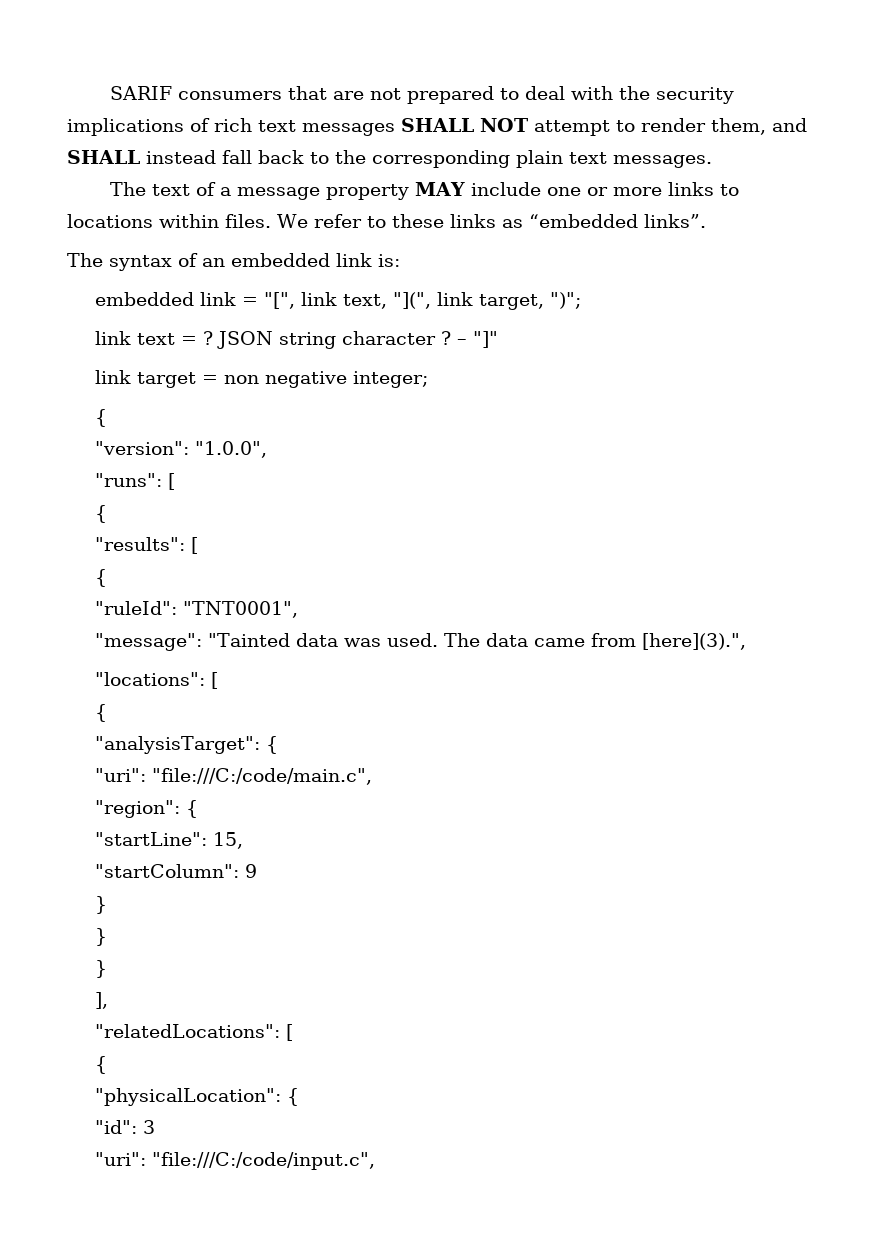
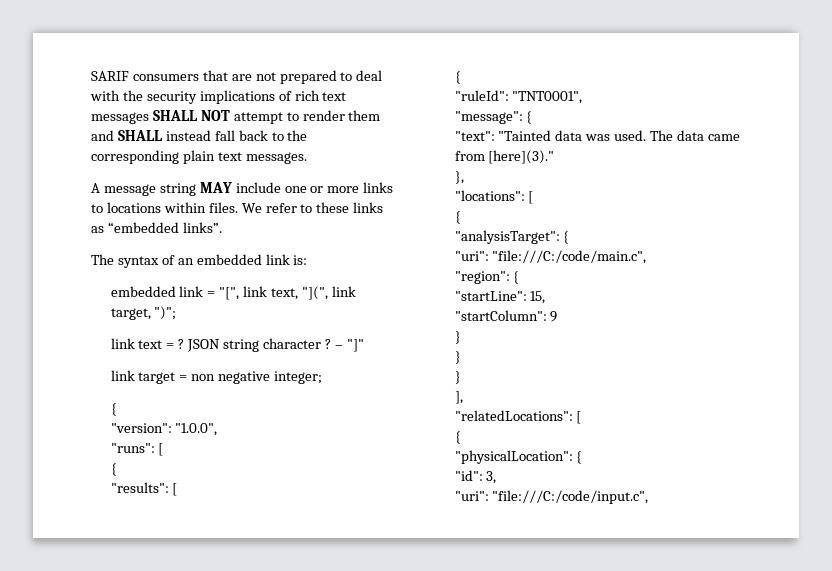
[711,118,766,135] them, -> [348,110,381,121] them
[110,182,410,200] The text of a message property -> [91,183,196,196] A message string
(202, 642) none -> [526,111,533,124] [454,131,495,141] { // "text":
[641,633,746,650] [here](3).", -> [488,150,555,164] [454,171,464,184] [here](3)." // },
[142,1120,155,1134] 3 -> [486,471,497,484] 3,

